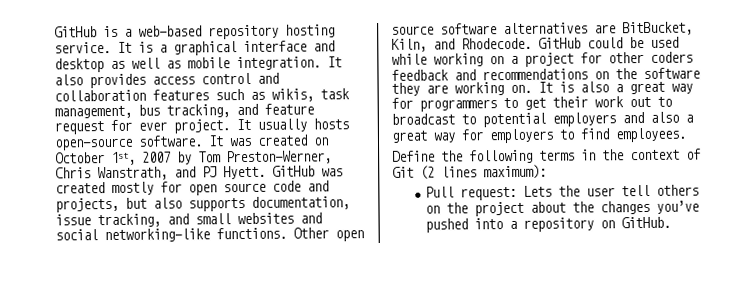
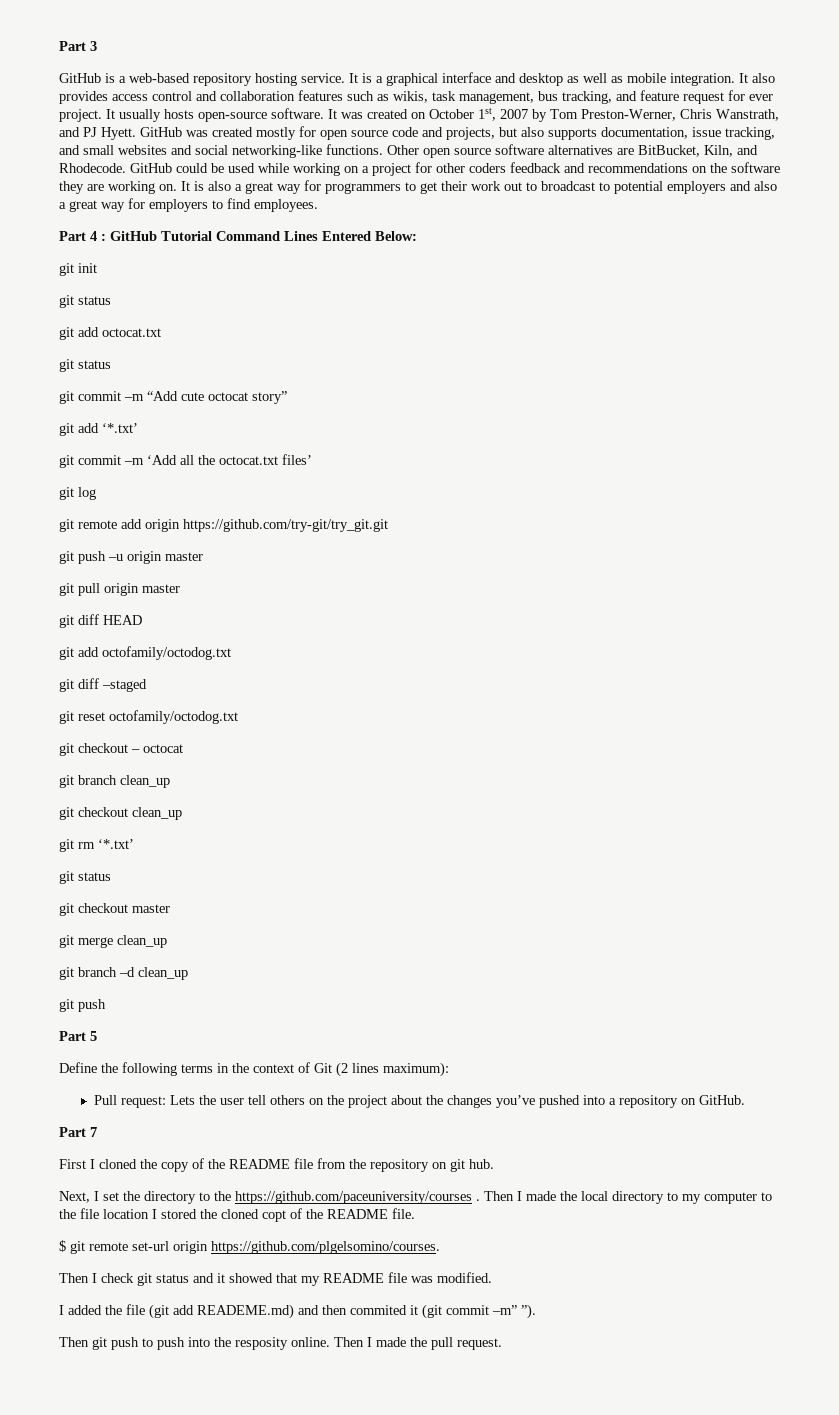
(54, 32) none -> [59,41,97,51] Part 3 //
(686, 135) none -> [59,231,417,241] [59,263,97,276] [59,295,111,308] [59,327,161,340] [59,359,111,372] [59,391,287,404] [59,423,138,436] [59,454,312,468] [59,487,96,500] [59,519,388,532] [59,551,203,564] [59,583,180,596] [59,614,142,628] [59,646,231,660] [59,678,147,692] [59,710,238,724] [59,743,183,756] [59,775,170,788] [59,807,182,820] [59,839,134,852] [59,871,111,884] [59,903,170,916] [59,935,167,948] [59,967,188,980] [59,999,106,1012] [59,1031,97,1041] // Part 4 : GitHub Tutorial Command Lines Entered Below: // git init // git status // git add octocat.txt // git status // git commit –m “Add cute octocat story” // git add ‘*.txt’ // git commit –m ‘Add all the octocat.txt files’ // git log // git remote add origin https://github.com/try-git/try_git.git // git push –u origin master // git pull origin master // git diff HEAD // git add octofamily/octodog.txt // git diff –staged // git reset octofamily/octodog.txt // git checkout – octocat // git branch clean_up // git checkout clean_up // git rm ‘*.txt’ // git status // git checkout master // git merge clean_up // git branch –d clean_up // git push // Part 5
(672, 222) none -> [59,1127,97,1137] [59,1158,494,1172] [59,1191,772,1204] [59,1208,415,1222] [59,1240,440,1254] [59,1272,492,1286] [59,1304,536,1319] [59,1337,502,1350] // Part 7 // First I cloned the copy of the README file from the repository on git hub. // Next, I set the directory to the https://github.com/paceuniversity/courses . Then I made the local directory to my computer to the file location I stored the cloned copt of the README file. // $ git remote set-url origin https://github.com/plgelsomino/courses. // Then I check git status and it showed that my README file was modified. // I added the file (git add READEME.md) and then commited it (git commit –m” ”). // Then git push to push into the resposity online. Then I made the pull request.

